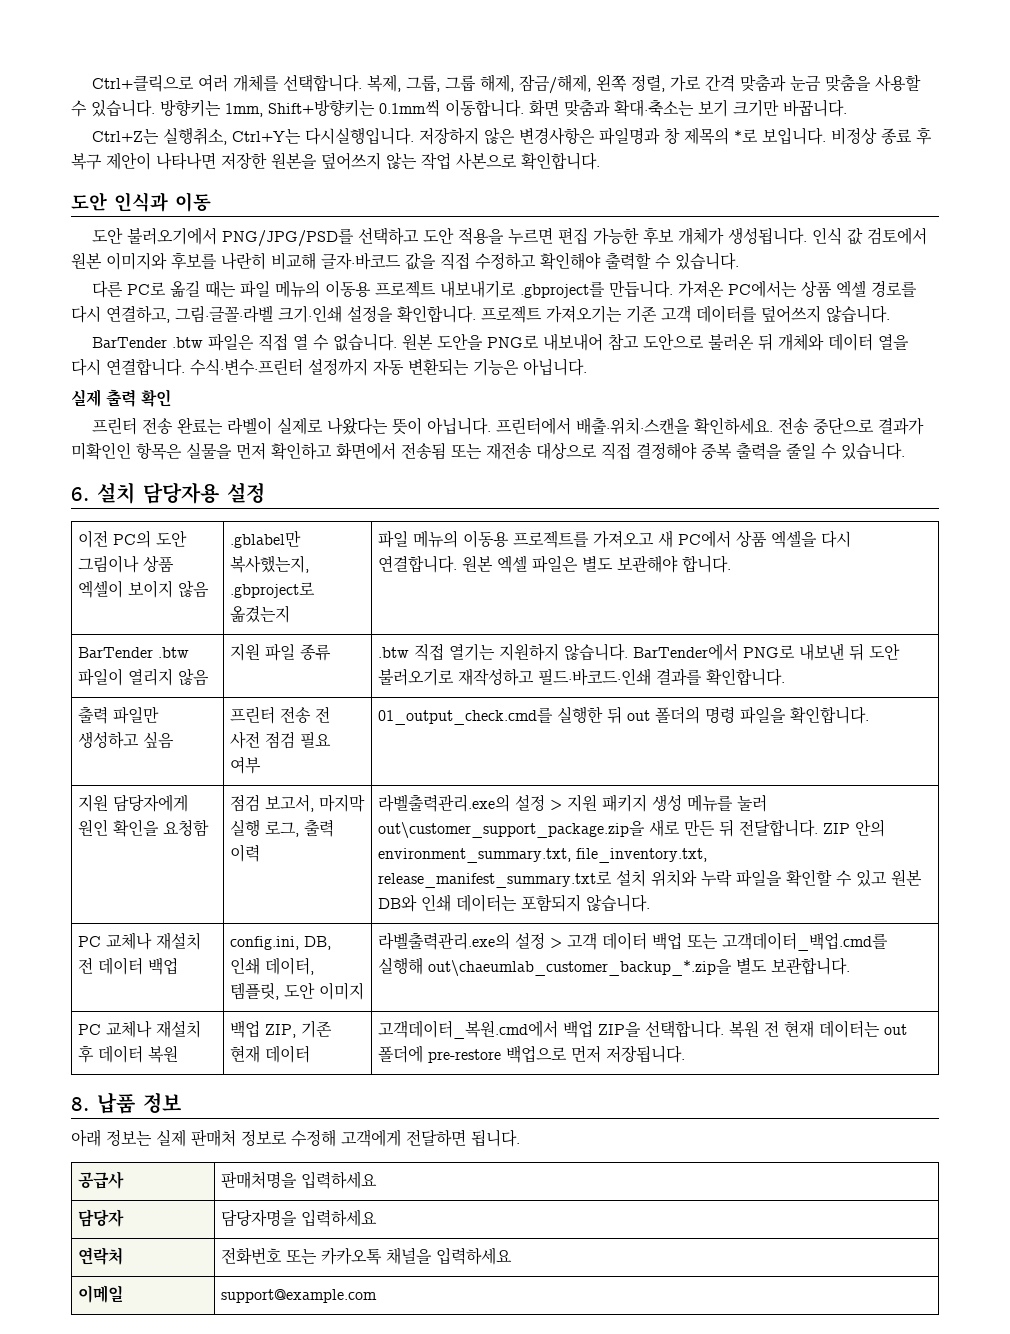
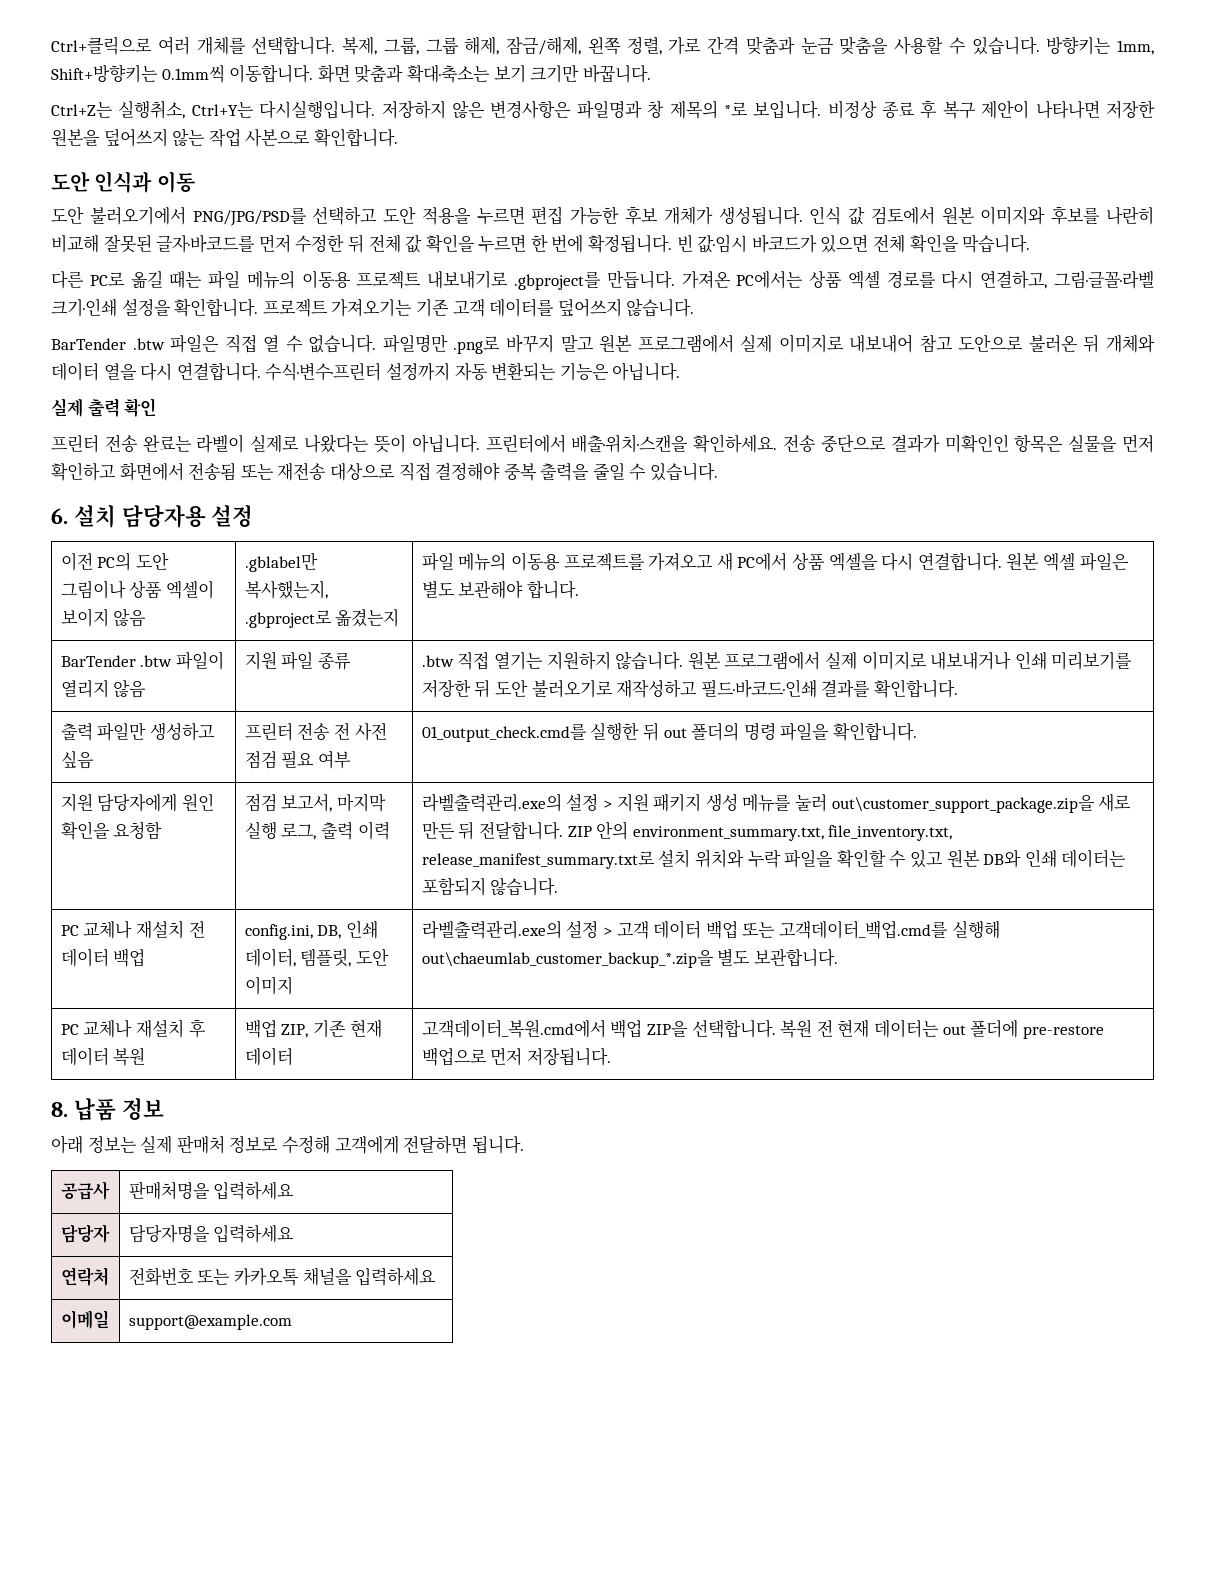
[321,252,739,270] 글자·바코드 값을 직접 수정하고 확인해야 출력할 수 있습니다. -> [103,234,1031,253] 잘못된 글자·바코드를 먼저 수정한 뒤 전체 값 확인을 누르면 한 번에 확정됩니다. 빈 값·임시 바코드가 있으면 전체 확인을 막습니다.
[402,333,540,350] 원본 도안을 PNG로 -> [382,334,844,354] 파일명만 .png로 바꾸지 말고 원본 프로그램에서 실제 이미지로
[633,643,845,661] BarTender에서 PNG로 내보낸 -> [687,651,1133,670] [421,679,471,698] 원본 프로그램에서 실제 이미지로 내보내거나 인쇄 미리보기를 저장한

